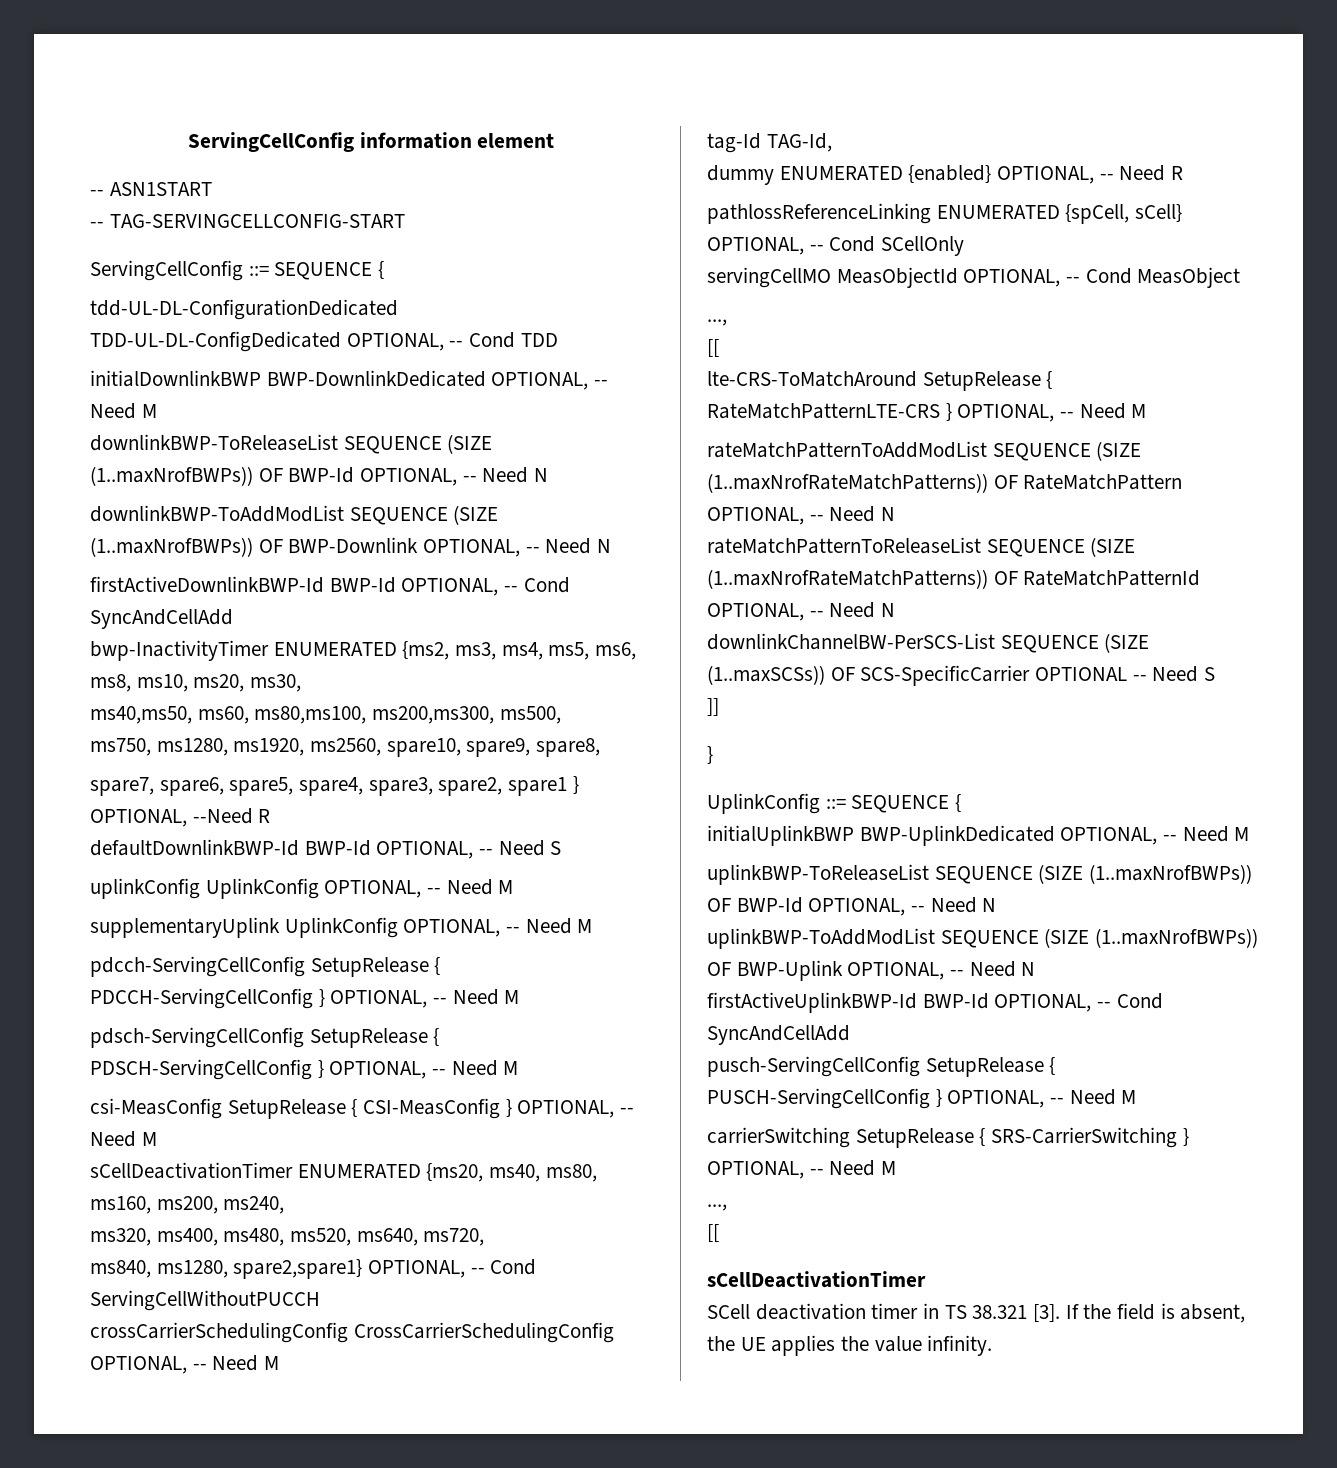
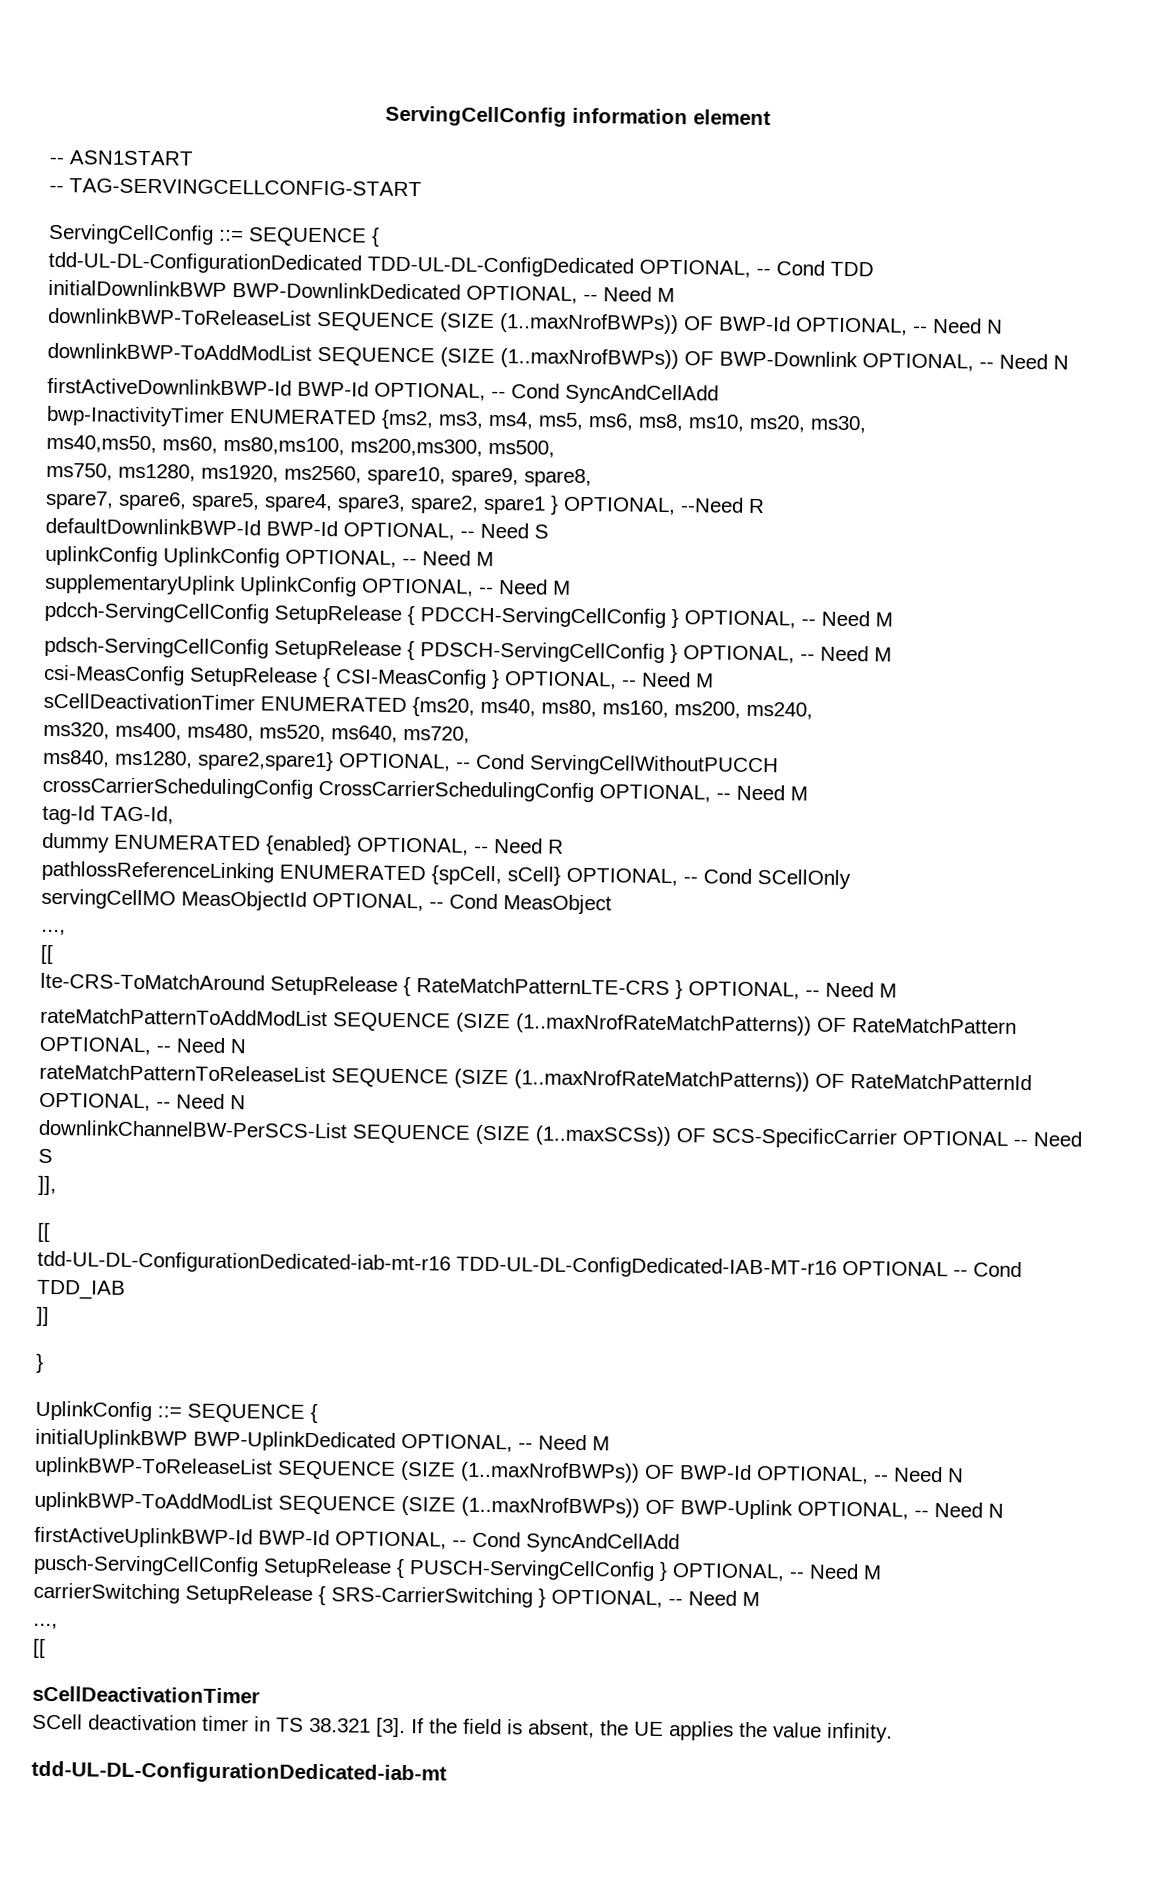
(1216, 674) none -> [38,1175,57,1196] [37,1222,50,1243] [37,1250,1022,1279] [36,1279,126,1300] // ]], // [[ // tdd-UL-DL-ConfigurationDedicated-iab-mt-r16 TDD-UL-DL-ConfigDedicated-IAB-MT-r16 OPTIONAL -- Cond TDD_IAB
(993, 1345) none -> [31,1760,447,1785] // tdd-UL-DL-ConfigurationDedicated-iab-mt

